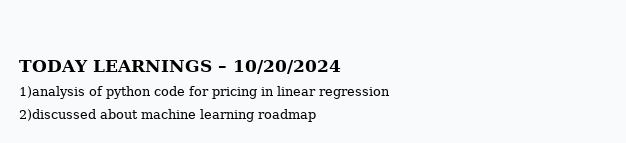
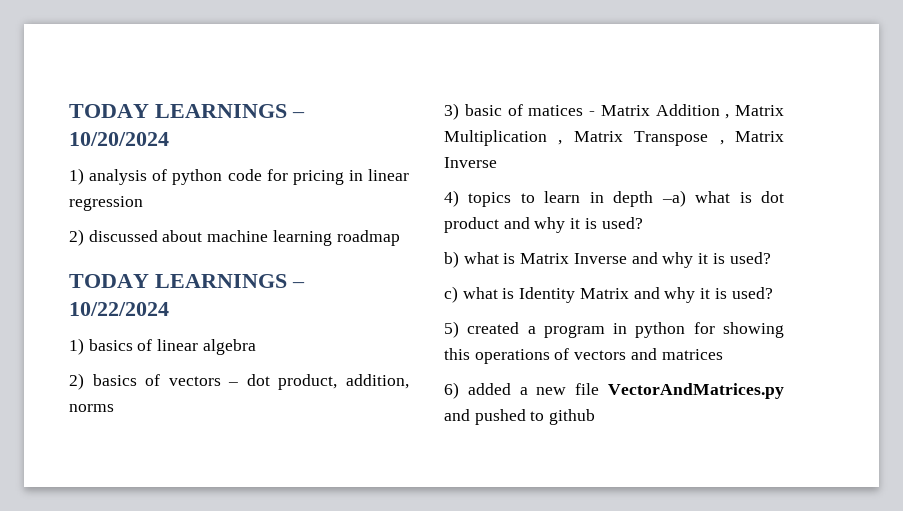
[19,86,85,99] 1)analysis -> [69,168,148,185] 1) analysis
[19,109,96,121] 2)discussed -> [69,229,158,246] 2) discussed
(316, 115) none -> [69,274,305,288] [69,302,169,316] [69,338,256,355] [69,373,409,390] [69,404,114,412] [444,103,784,120] [444,130,784,146] [444,157,497,168] [444,190,784,207] [444,217,643,233] [444,251,771,268] [444,286,773,303] [444,321,784,338] [444,348,723,364] [444,382,784,399] [444,409,596,425] // TODAY LEARNINGS – 10/22/2024 // 1) basics of linear algebra // 2) basics of vectors – dot product, addition, norms // 3) basic of matices - Matrix Addition , Matrix Multiplication , Matrix Transpose , Matrix Inverse // 4) topics to learn in depth –a) what is dot product and why it is used? // b) what is Matrix Inverse and why it is used? // c) what is Identity Matrix and why it is used? // 5) created a program in python for showing this operations of vectors and matrices // 6) added a new file VectorAndMatrices.py and pushed to github

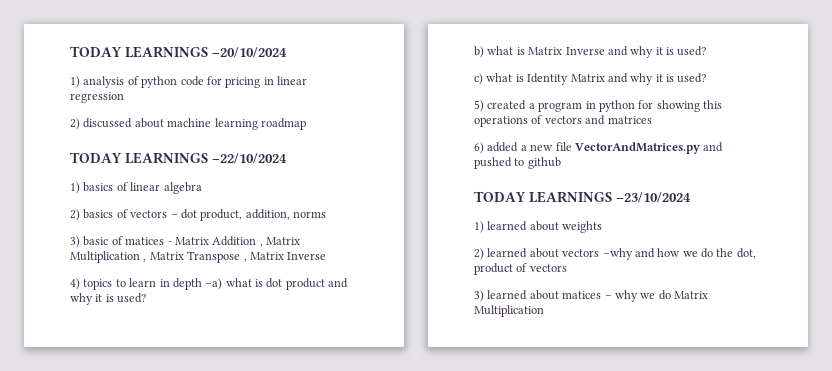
[69,104,305,118] [69,132,169,146] TODAY LEARNINGS – 10/20/2024 -> [70,46,287,58] TODAY LEARNINGS –20/10/2024
[292,282,305,288] [69,302,169,316] – 10/22/2024 -> [212,153,287,164] –22/10/2024
(596, 417) none -> [474,191,691,203] [474,221,603,233] [474,248,756,260] [474,263,567,275] [474,290,708,302] [474,305,544,317] // TODAY LEARNINGS –23/10/2024 // 1) learned about weights // 2) learned about vectors –why and how we do the dot, product of vectors // 3) learned about matices – why we do Matrix Multiplication

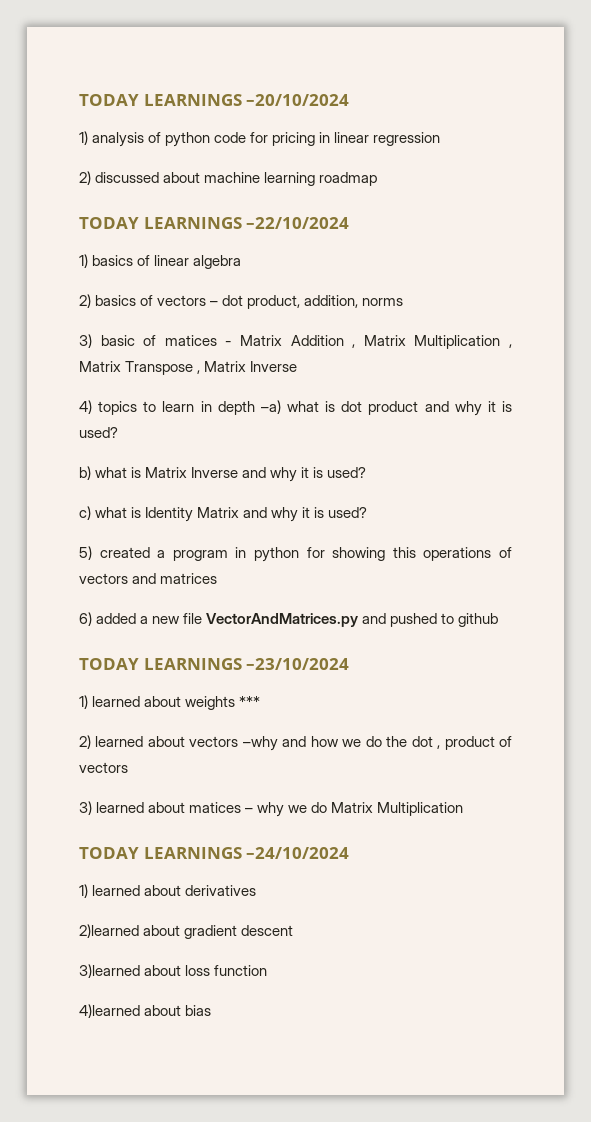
(603, 227) none -> [239,696,261,707] ***
[736,248,756,259] dot, -> [411,736,441,749] dot ,
(544, 311) none -> [79,847,350,859] [79,884,257,898] [79,924,294,939] [79,964,268,978] [79,1004,212,1018] // TODAY LEARNINGS –24/10/2024 // 1) learned about derivatives // 2)learned about gradient descent // 3)learned about loss function // 4)learned about bias

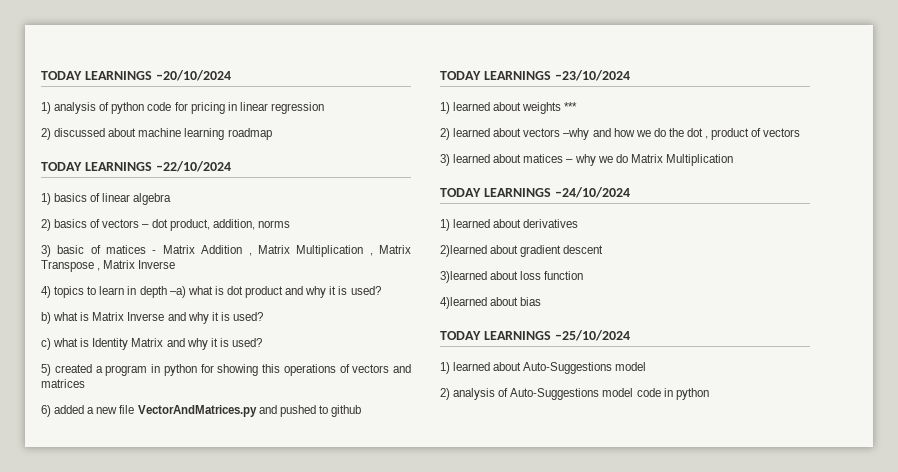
(212, 1010) none -> [440,330,630,341] [440,362,647,374] [440,388,709,400] // TODAY LEARNINGS –25/10/2024 // 1) learned about Auto-Suggestions model // 2) analysis of Auto-Suggestions model code in python

